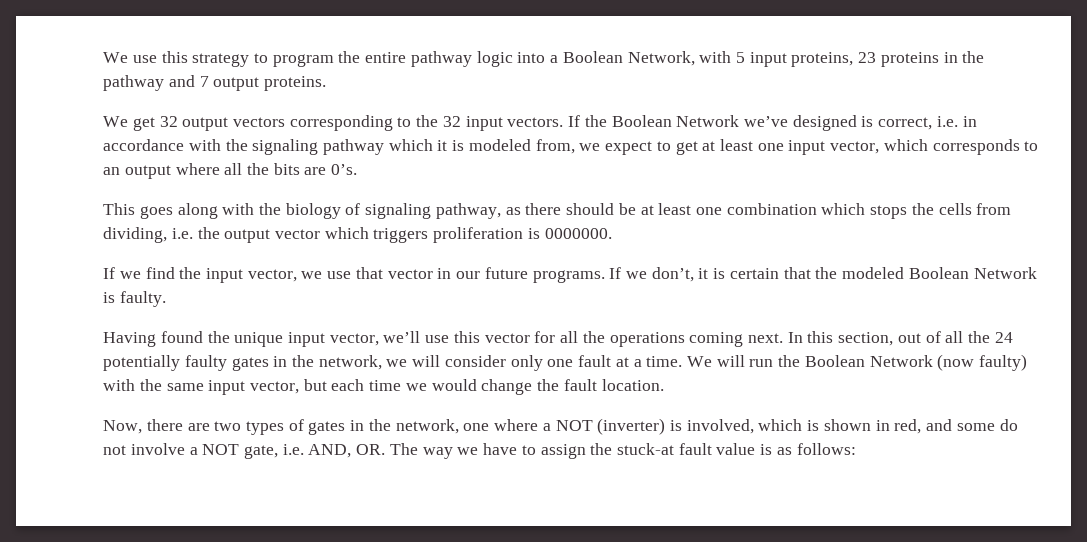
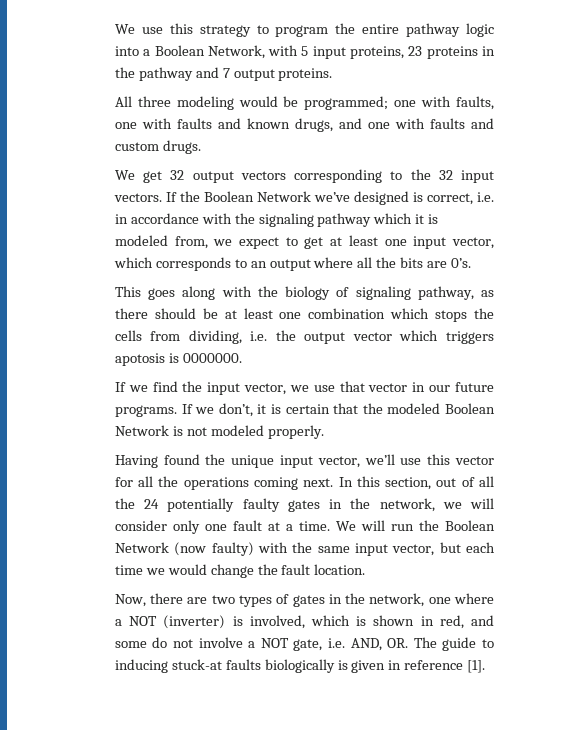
(327, 83) none -> [114,96,495,110] [114,118,495,132] [114,140,201,154] // All three modeling would be programmed; one with faults, one with faults and known drugs, and one with faults and custom drugs.
[433,227,524,243] proliferation -> [114,353,165,366] apotosis
[119,291,166,307] faulty. -> [186,425,324,439] not modeled properly.
[422,443,856,459] way we have to assign the stuck-at fault value is as follows: -> [442,637,494,651] [114,659,486,673] guide to inducing stuck-at faults biologically is given in reference [1].

